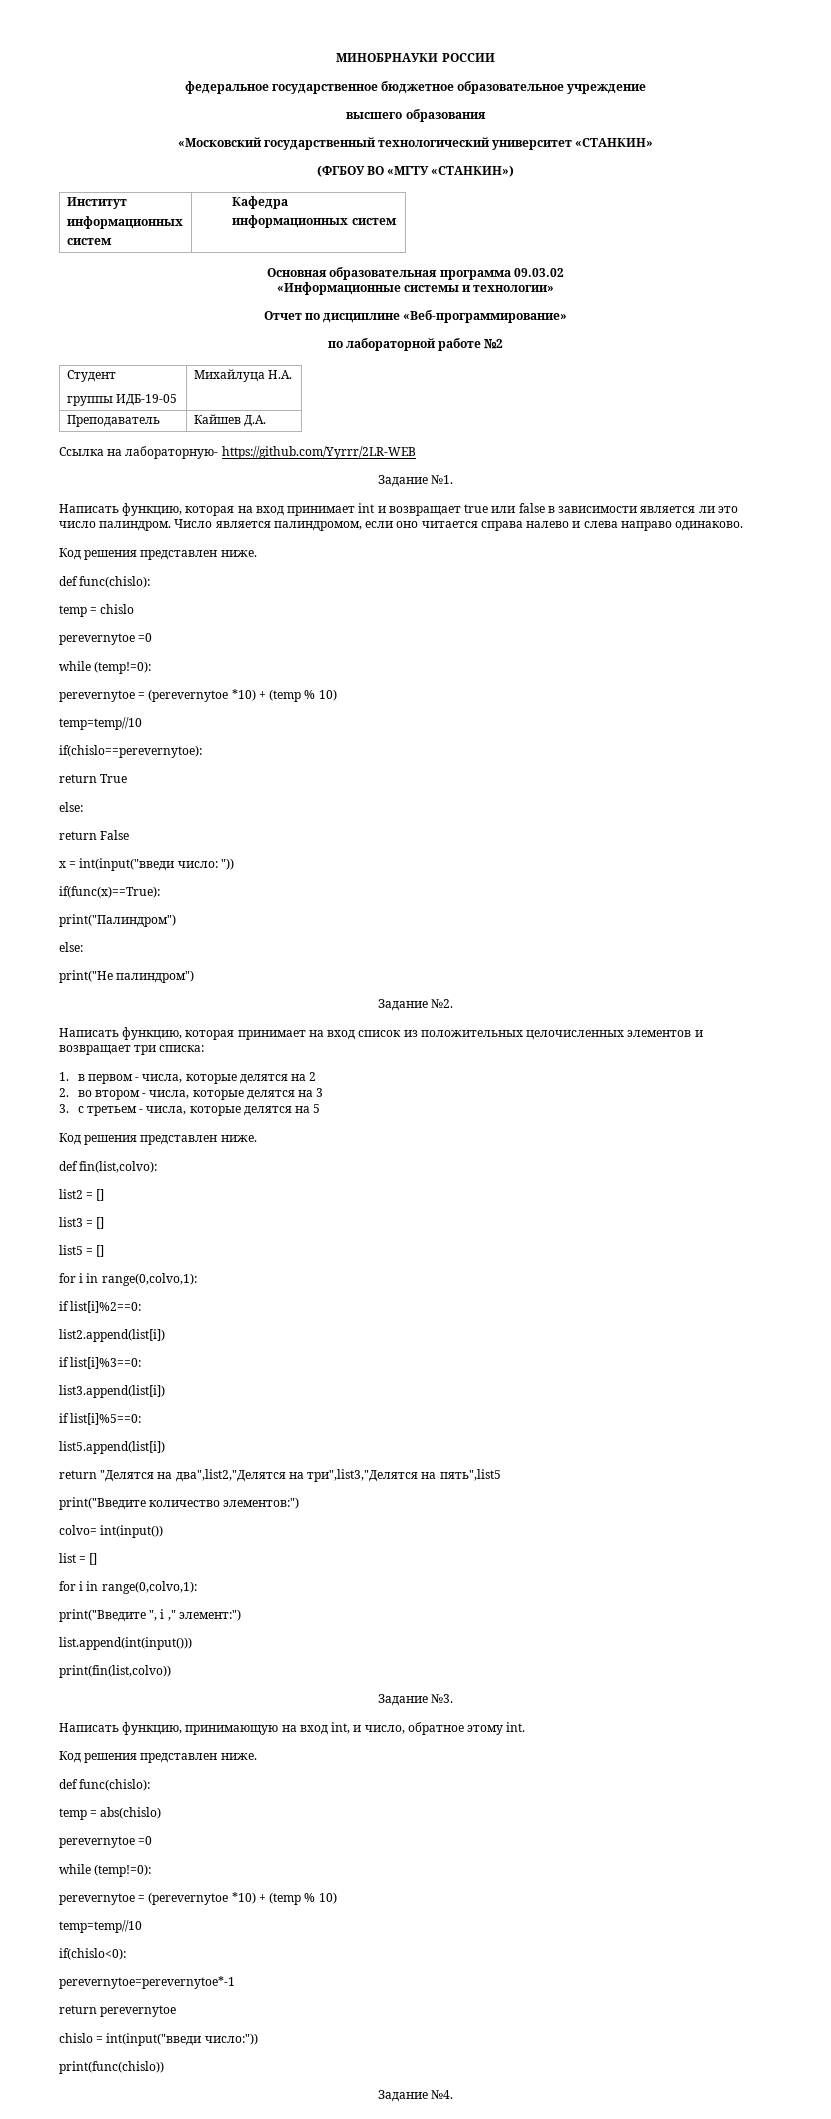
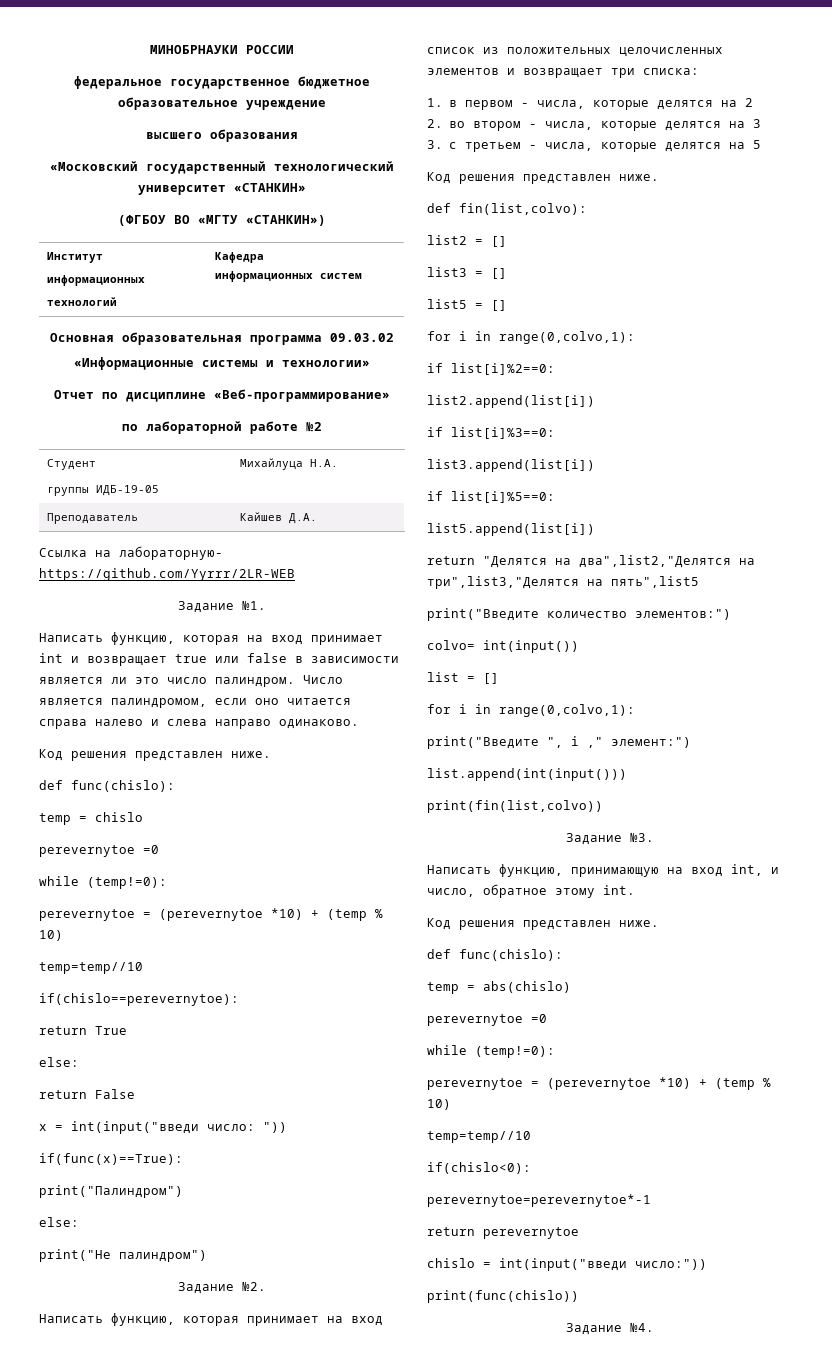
[66,238,112,245] систем -> [47,297,118,306] технологий

